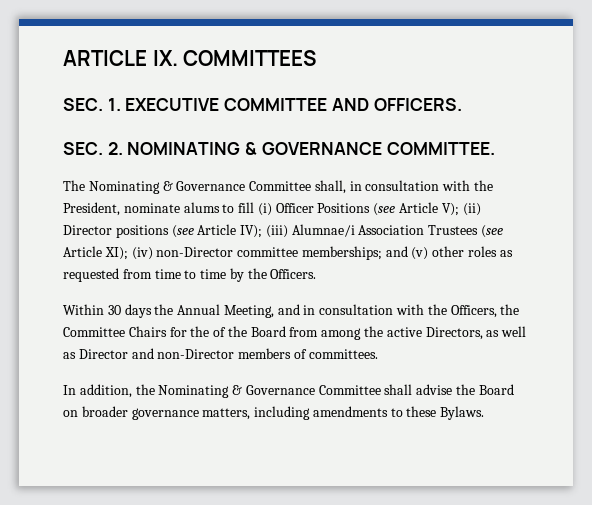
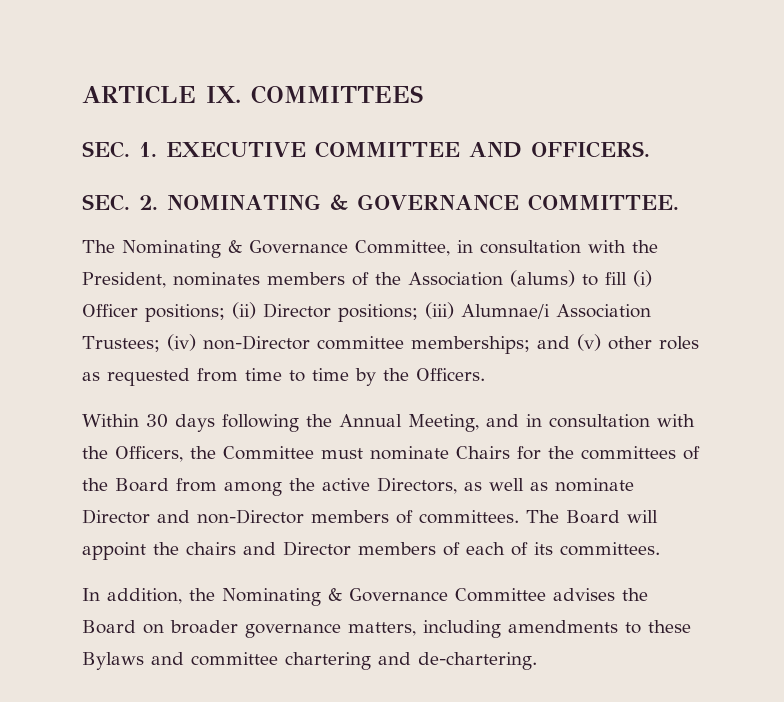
[249,180,346,194] Committee shall, -> [355,240,450,256] Committee,
[123,202,481,216] [63,224,504,238] [63,246,128,260] nominate alums to fill (i) Officer Positions (see Article V); (ii) Director positions (see Article IV); (iii) Alumnae/i Association Trustees (see Article XI); -> [173,270,652,287] [82,302,651,322] [82,336,160,352] nominates members of the Association (alums) to fill (i) Officer positions; (ii) Director positions; (iii) Alumnae/i Association Trustees;
(152, 311) none -> [222,414,299,432] following
(125, 332) none -> [321,446,449,460] must nominate
(210, 331) none -> [581,446,676,460] committees
(76, 355) none -> [555,478,634,492] nominate
(378, 354) none -> [526,510,658,524] [82,541,660,560] The Board will appoint the chairs and Director members of each of its committees.
[384,384,453,395] shall advise -> [553,588,615,601] advises
[440,406,485,420] Bylaws. -> [82,652,537,670] Bylaws and committee chartering and de-chartering.

